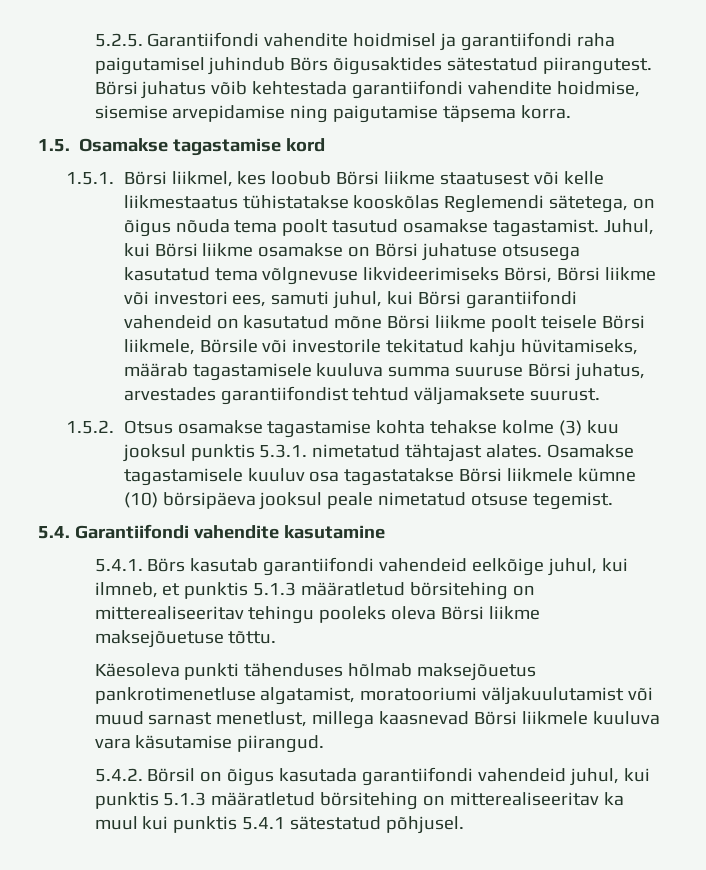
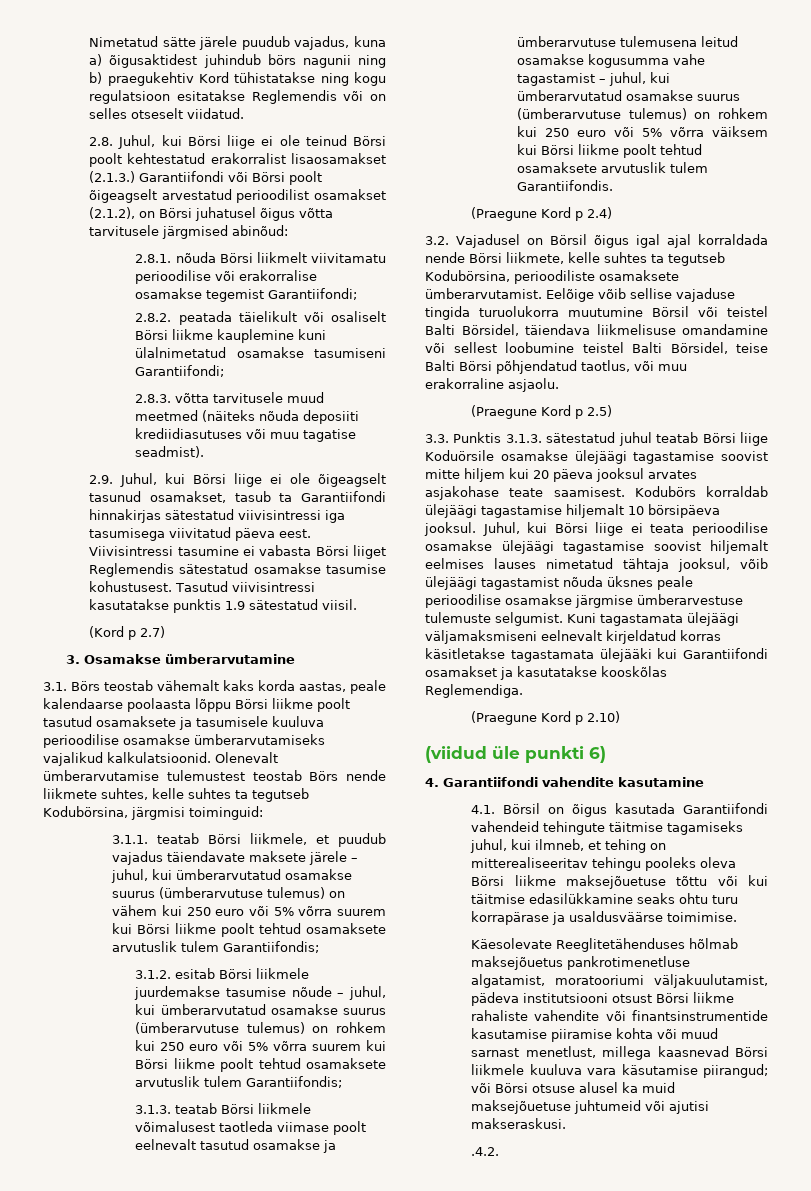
[94,32,616,51] [94,57,653,75] [94,80,641,99] [94,105,572,123] [38,138,326,156] [66,171,605,187] [123,195,656,213] [123,219,655,237] [123,243,581,261] [123,267,657,285] [123,290,578,309] [123,315,646,332] [123,339,639,357] [123,363,646,381] [123,386,601,405] [66,420,620,438] [122,444,635,462] [123,468,637,486] [123,492,614,510] [38,524,385,539] [94,557,629,576] [94,582,509,600] 5.2.5. Garantiifondi vahendite hoidmisel ja garantiifondi raha paigutamisel juhindub Börs õigusaktides sätestatud piirangutest. Börsi juhatus võib kehtestada garantiifondi vahendite hoidmise, sisemise arvepidamise ning paigutamise täpsema korra. // 1.5. Osamakse tagastamise kord // 1.5.1. Börsi liikmel, kes loobub Börsi liikme staatusest või kelle liikmestaatus tühistatakse kooskõlas Reglemendi sätetega, on õigus nõuda tema poolt tasutud osamakse tagastamist. Juhul, kui Börsi liikme osamakse on Börsi juhatuse otsusega kasutatud tema võlgnevuse likvideerimiseks Börsi, Börsi liikme või investori ees, samuti juhul, kui Börsi garantiifondi vahendeid on kasutatud mõne Börsi liikme poolt teisele Börsi liikmele, Börsile või investorile tekitatud kahju hüvitamiseks, määrab tagastamisele kuuluva summa suuruse Börsi juhatus, arvestades garantiifondist tehtud väljamaksete suurust. // 1.5.2. Otsus osamakse tagastamise kohta tehakse kolme (3) kuu jooksul punktis 5.3.1. nimetatud tähtajast alates. Osamakse tagastamisele kuuluv osa tagastatakse Börsi liikmele kümne (10) börsipäeva jooksul peale nimetatud otsuse tegemist. // 5.4. Garantiifondi vahendite kasutamine // 5.4.1. Börs kasutab garantiifondi vahendeid eelkõige juhul, kui ilmneb, et punktis 5.1.3 määratletud börsitehing -> [89,36,386,50] [89,54,386,68] [89,72,386,86] [89,90,386,104] [89,108,245,119] [89,135,386,149] [89,153,386,167] [89,171,323,185] [89,189,386,203] [89,207,334,221] [89,225,289,239] [135,252,386,263] [135,270,318,284] [135,288,358,302] [135,311,386,325] [135,329,327,343] [135,347,386,358] [135,365,225,377] [135,392,325,403] [135,410,360,424] [135,428,357,442] [135,446,205,458] [89,473,386,487] [89,491,386,503] [89,509,346,523] [89,527,312,541] [89,545,386,559] [89,563,386,577] [89,581,316,592] [89,599,358,613] [89,626,166,640] [66,654,296,664] [43,680,386,694] [43,698,350,712] [43,716,324,730] [43,734,325,748] [43,752,278,766] [43,770,386,781] [43,788,309,802] [43,806,263,820] [112,833,386,847] [112,851,359,865] [111,869,353,883] [112,887,346,899] [112,905,387,916] [112,923,386,937] [112,941,320,953] [135,968,310,979] [134,986,386,1000] [135,1004,386,1015] [135,1022,386,1034] [135,1040,386,1051] [135,1058,386,1072] [135,1076,343,1088] [135,1103,312,1114] [135,1121,367,1135] [135,1139,337,1153] [517,36,739,47] [517,54,706,68] [517,72,671,86] [517,90,741,101] [517,108,768,120] [517,126,768,137] [517,144,703,158] [517,162,709,173] [517,180,614,191] [471,207,613,221] [425,234,768,248] [425,252,725,266] [425,270,679,284] [425,288,735,302] [425,306,768,320] [425,324,768,336] [425,342,768,354] [425,360,687,374] [425,378,559,392] [471,405,613,419] [425,432,768,446] [425,450,768,464] [425,468,697,482] [425,486,768,500] [425,504,720,518] [424,522,768,536] [425,540,768,554] [425,558,768,572] [425,576,693,590] [425,594,743,608] [425,612,739,626] [425,630,721,644] [425,648,768,662] [425,666,667,680] [425,684,523,698] [471,711,621,725] [425,746,606,763] [425,777,704,787] [471,803,768,817] [471,821,744,835] [470,839,647,853] Nimetatud sätte järele puudub vajadus, kuna a) õigusaktidest juhindub börs nagunii ning b) praegukehtiv Kord tühistatakse ning kogu regulatsioon esitatakse Reglemendis või on selles otseselt viidatud. // 2.8. Juhul, kui Börsi liige ei ole teinud Börsi poolt kehtestatud erakorralist lisaosamakset (2.1.3.) Garantiifondi või Börsi poolt õigeagselt arvestatud perioodilist osamakset (2.1.2), on Börsi juhatusel õigus võtta tarvitusele järgmised abinõud: // 2.8.1. nõuda Börsi liikmelt viivitamatu perioodilise või erakorralise osamakse tegemist Garantiifondi; // 2.8.2. peatada täielikult või osaliselt Börsi liikme kauplemine kuni ülalnimetatud osamakse tasumiseni Garantiifondi; // 2.8.3. võtta tarvitusele muud meetmed (näiteks nõuda deposiiti krediidiasutuses või muu tagatise seadmist). // 2.9. Juhul, kui Börsi liige ei ole õigeagselt tasunud osamakset, tasub ta Garantiifondi hinnakirjas sätestatud viivisintressi iga tasumisega viivitatud päeva eest. Viivisintressi tasumine ei vabasta Börsi liiget Reglemendis sätestatud osamakse tasumise kohustusest. Tasutud viivisintressi kasutatakse punktis 1.9 sätestatud viisil. // (Kord p 2.7) // 3. Osamakse ümberarvutamine // 3.1. Börs teostab vähemalt kaks korda aastas, peale kalendaarse poolaasta lõppu Börsi liikme poolt tasutud osamaksete ja tasumisele kuuluva perioodilise osamakse ümberarvutamiseks vajalikud kalkulatsioonid. Olenevalt ümberarvutamise tulemustest teostab Börs nende liikmete suhtes, kelle suhtes ta tegutseb Kodubörsina, järgmisi toiminguid: // 3.1.1. teatab Börsi liikmele, et puudub vajadus täiendavate maksete järele – juhul, kui ümberarvutatud osamakse suurus (ümberarvutuse tulemus) on vähem kui 250 euro või 5% võrra suurem kui Börsi liikme poolt tehtud osamaksete arvutuslik tulem Garantiifondis; // 3.1.2. esitab Börsi liikmele juurdemakse tasumise nõude – juhul, kui ümberarvutatud osamakse suurus (ümberarvutuse tulemus) on rohkem kui 250 euro või 5% võrra suurem kui Börsi liikme poolt tehtud osamaksete arvutuslik tulem Garantiifondis; // 3.1.3. teatab Börsi liikmele võimalusest taotleda viimase poolt eelnevalt tasutud osamakse ja ümberarvutuse tulemusena leitud osamakse kogusumma vahe tagastamist – juhul, kui ümberarvutatud osamakse suurus (ümberarvutuse tulemus) on rohkem kui 250 euro või 5% võrra väiksem kui Börsi liikme poolt tehtud osamaksete arvutuslik tulem Garantiifondis. // (Praegune Kord p 2.4) // 3.2. Vajadusel on Börsil õigus igal ajal korraldada nende Börsi liikmete, kelle suhtes ta tegutseb Kodubörsina, perioodiliste osamaksete ümberarvutamist. Eelõige võib sellise vajaduse tingida turuolukorra muutumine Börsil või teistel Balti Börsidel, täiendava liikmelisuse omandamine või sellest loobumine teistel Balti Börsidel, teise Balti Börsi põhjendatud taotlus, või muu erakorraline asjaolu. // (Praegune Kord p 2.5) // 3.3. Punktis 3.1.3. sätestatud juhul teatab Börsi liige Koduörsile osamakse ülejäägi tagastamise soovist mitte hiljem kui 20 päeva jooksul arvates asjakohase teate saamisest. Kodubörs korraldab ülejäägi tagastamise hiljemalt 10 börsipäeva jooksul. Juhul, kui Börsi liige ei teata perioodilise osamakse ülejäägi tagastamise soovist hiljemalt eelmises lauses nimetatud tähtaja jooksul, võib ülejäägi tagastamist nõuda üksnes peale perioodilise osamakse järgmise ümberarvestuse tulemuste selgumist. Kuni tagastamata ülejäägi väljamaksmiseni eelnevalt kirjeldatud korras käsitletakse tagastamata ülejääki kui Garantiifondi osamakset ja kasutatakse kooskõlas Reglemendiga. // (Praegune Kord p 2.10) // (viidud üle punkti 6) // 4. Garantiifondi vahendite kasutamine // 4.1. Börsil on õigus kasutada Garantiifondi vahendeid tehingute täitmise tagamiseks juhul, kui ilmneb, et tehing
[228,630,277,644] [94,663,344,680] tõttu. // Käesoleva punkti tähenduses -> [676,875,768,886] [471,893,739,904] [471,911,738,925] [471,938,686,952] tõttu või kui täitmise edasilükkamine seaks ohtu turu korrapärase ja usaldusväärse toimimise. // Käesolevate Reeglitetähenduses
[482,687,625,705] väljakuulutamist -> [654,974,768,988] [471,992,735,1006] [471,1010,768,1021] [471,1028,654,1042] väljakuulutamist, pädeva institutsiooni otsust Börsi liikme rahaliste vahendite või finantsinstrumentide kasutamise piiramise kohta
[237,735,325,753] [94,767,651,786] [94,792,625,810] [94,816,465,834] piirangud. // 5.4.2. Börsil on õigus kasutada garantiifondi vahendeid juhul, kui punktis 5.1.3 määratletud börsitehing on mitterealiseeritav ka muul kui punktis 5.4.1 sätestatud põhjusel. -> [703,1064,768,1078] [471,1082,676,1093] [471,1100,710,1114] [471,1118,567,1129] [471,1147,500,1156] piirangud; või Börsi otsuse alusel ka muid maksejõuetuse juhtumeid või ajutisi makseraskusi. // .4.2.

